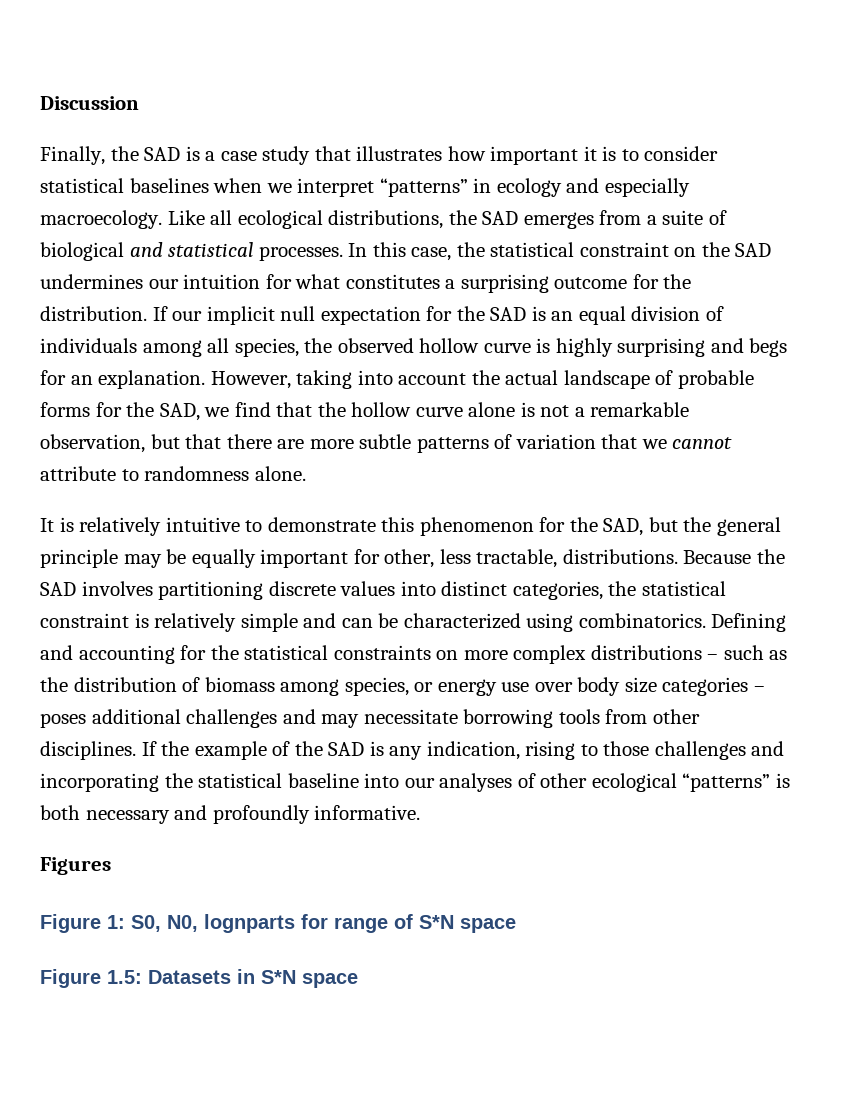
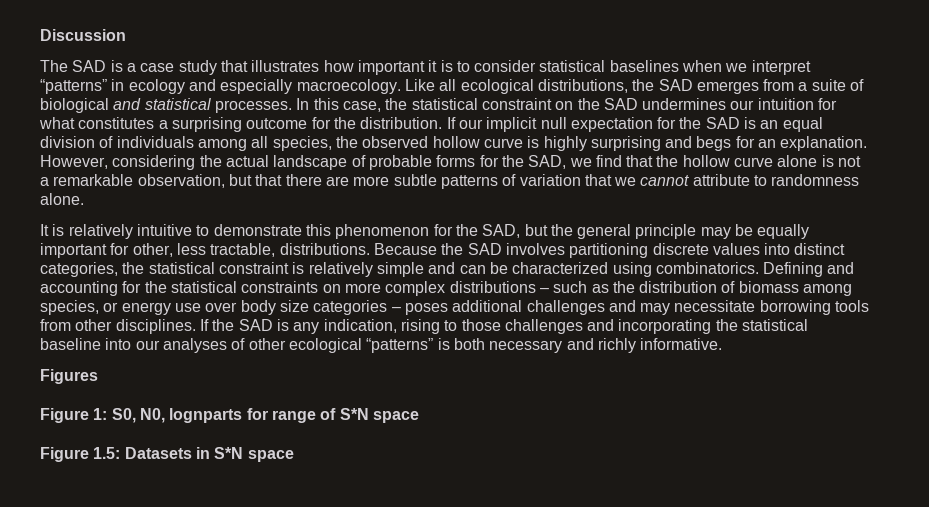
[40,146,139,165] Finally, the -> [40,60,68,72] The
[296,370,467,389] taking into account -> [112,155,196,170] considering
[194,741,323,760] example of the -> (235, 325) none
[212,805,310,824] profoundly -> [597,338,636,353] richly

